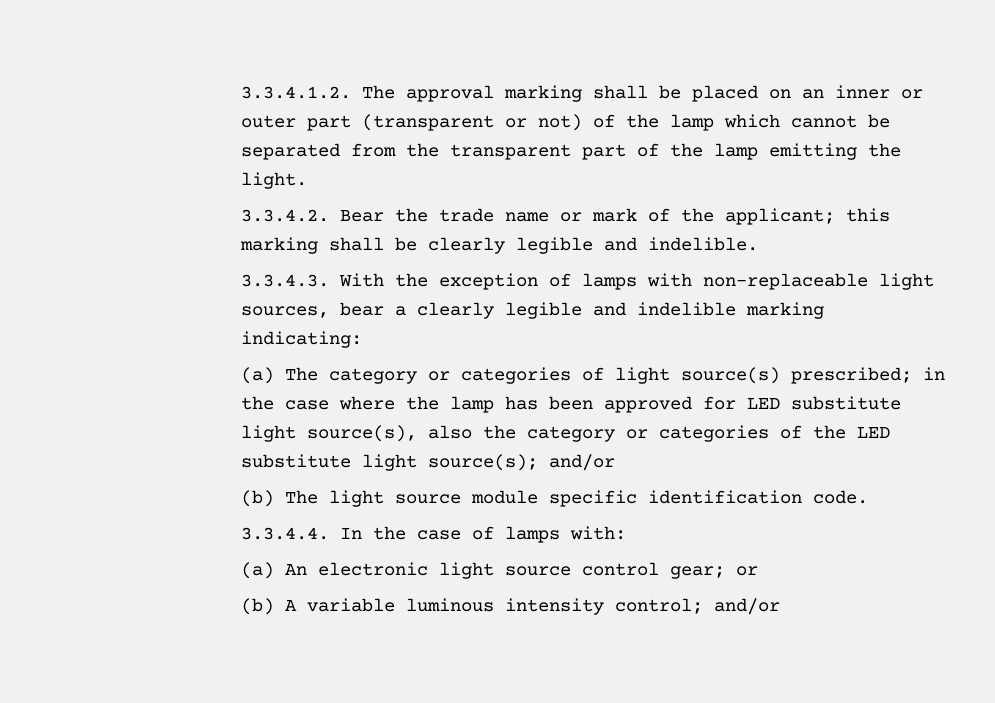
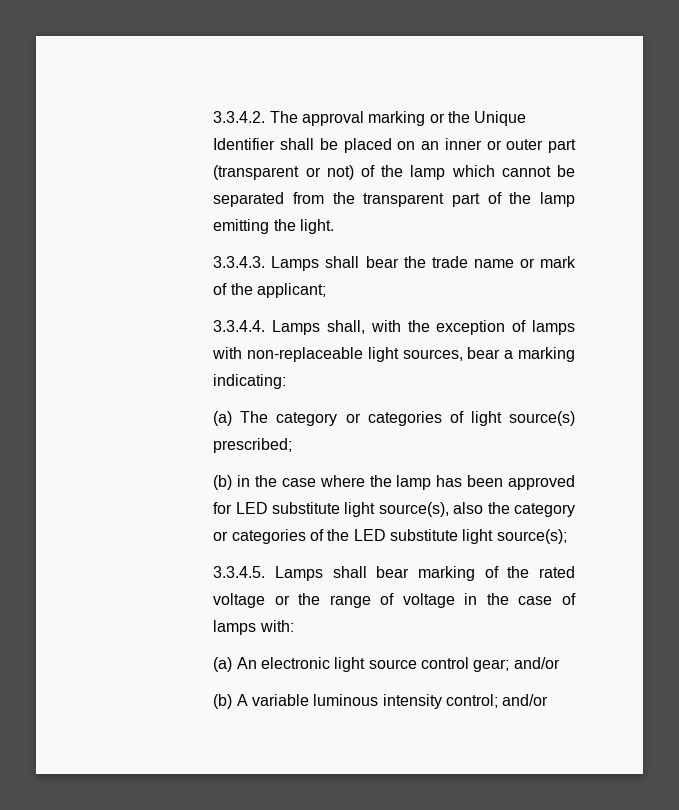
[241,86,352,99] 3.3.4.1.2. -> [213,111,266,123] 3.3.4.2.
(583, 93) none -> [429,111,527,126] [213,138,276,150] or the Unique Identifier
[241,209,385,222] 3.3.4.2. Bear -> [213,256,399,271] 3.3.4.3. Lamps shall bear
[846,208,891,222] [240,237,759,254] [241,273,385,287] this marking shall be clearly legible and indelible. // 3.3.4.3. With -> [213,320,401,335] // 3.3.4.4. Lamps shall, with
[417,302,737,319] clearly legible and indelible -> (514, 354) none
(913, 375) none -> [213,475,233,490] // (b)
[549,454,616,471] [241,490,869,507] [241,527,363,540] and/or // (b) The light source module specific identification code. // 3.3.4.4. In -> [213,566,575,581] [213,593,478,608] // 3.3.4.5. Lamps shall bear marking of the rated voltage or the range of voltage in
[736,566,759,576] or -> [513,657,560,669] and/or

